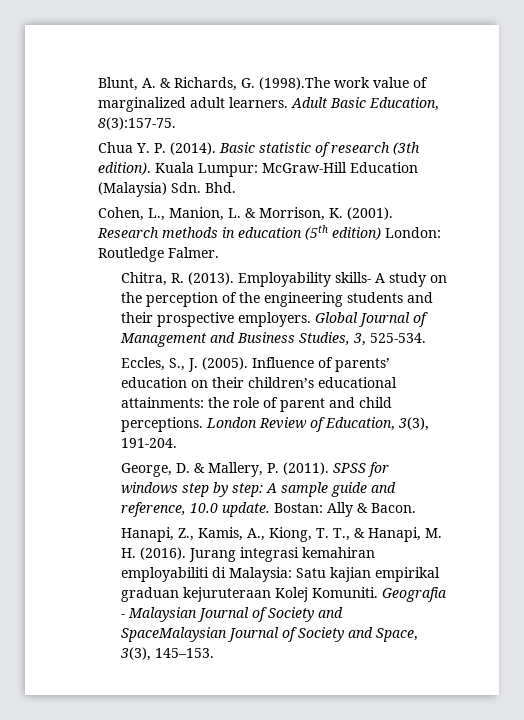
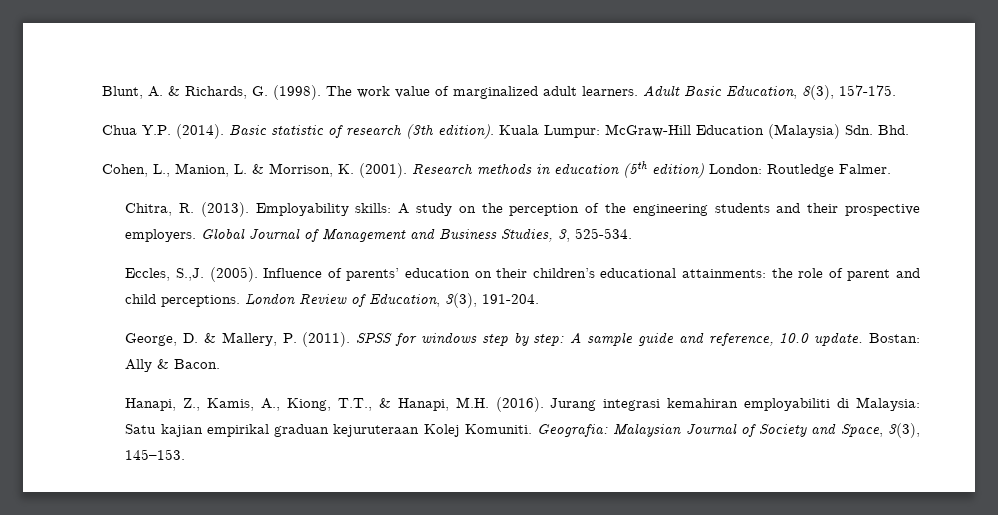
[259,77,331,90] (1998).The -> [272,85,352,100] (1998). The
[98,117,177,130] 8(3):157-75. -> [801,85,896,100] 8(3), 157-175.
[136,143,167,153] Y. P. -> [141,125,171,135] Y.P.
[335,272,372,283] skills- -> [355,203,392,213] skills:
[169,358,199,372] S., J. -> [175,268,204,281] S.,J.
[316,527,443,542] [121,548,137,558] T. T., & Hanapi, M. H. -> [337,397,489,411] T.T., & Hanapi, M.H.
[382,587,448,602] [121,614,127,618] Geografia - -> [537,424,609,437] Geografia:
[121,627,374,642] SpaceMalaysian Journal of Society and -> (837, 429) none

